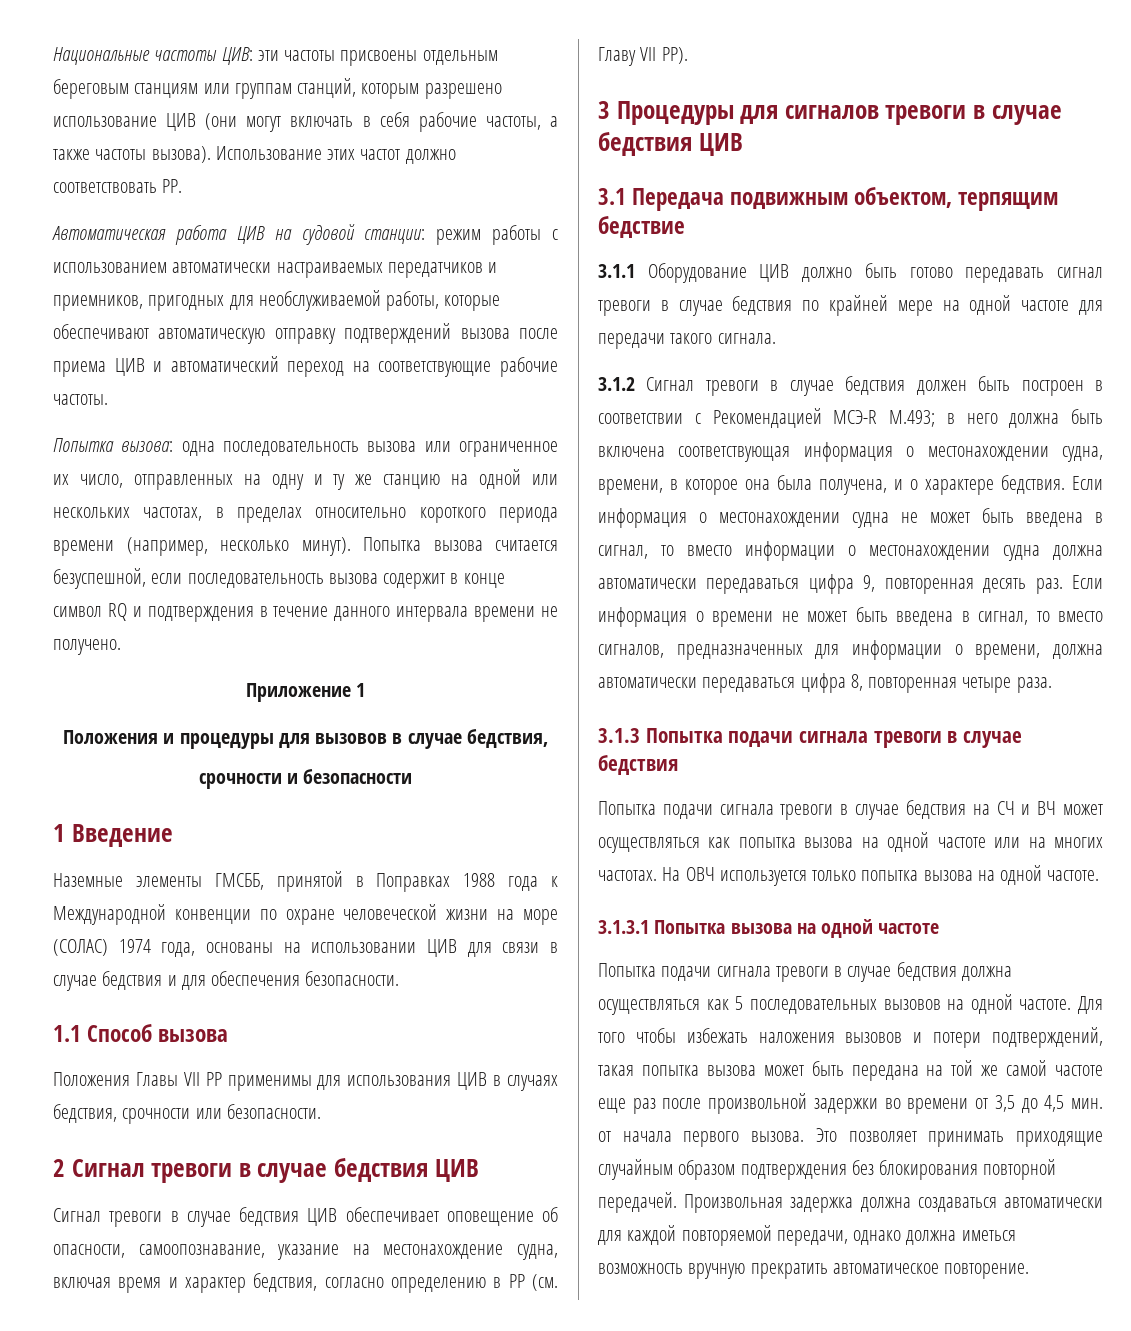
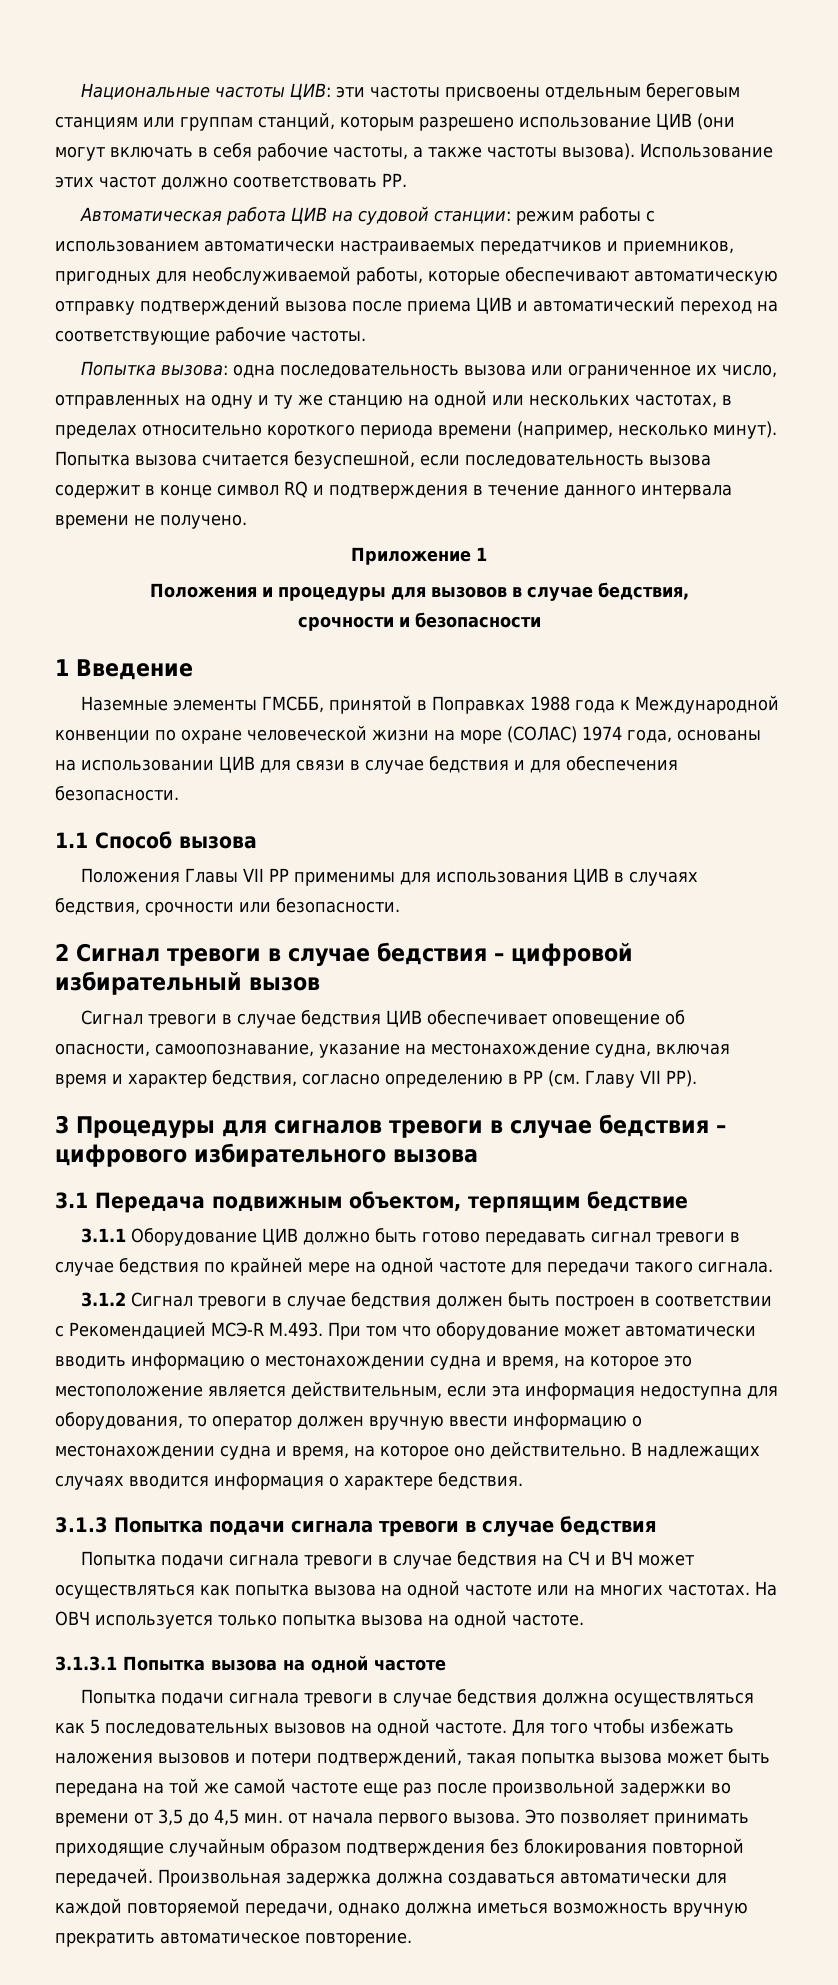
[434,1159,479,1182] ЦИВ -> [494,942,633,966] [55,971,320,995] – цифровой избирательный вызов
[698,133,743,156] ЦИВ -> [716,1125,726,1133] [55,1143,478,1167] – цифрового избирательного вызова
[889,409,1103,428] [598,442,1103,462] [598,475,1103,495] [598,508,1103,528] [598,541,1103,561] [598,574,1103,594] [598,607,1103,627] [598,640,1103,660] [598,673,1052,693] М.493; в него должна быть включена соответствующая информация о местонахождении судна, времени, в которое она была получена, и о характере бедствия. Если информация о местонахождении судна не может быть введена в сигнал, то вместо информации о местонахождении судна должна автоматически передаваться цифра 9, повторенная десять раз. Если информация о времени не может быть введена в сигнал, то вместо сигналов, предназначенных для информации о времени, должна автоматически передаваться цифра 8, повторенная четыре раза. -> [269,1322,756,1340] [55,1352,692,1370] [55,1381,778,1400] [55,1412,642,1430] [55,1441,760,1460] [55,1472,523,1490] М.493. При том что оборудование может автоматически вводить информацию о местонахождении судна и время, на которое это местоположение является действительным, если эта информация недоступна для оборудования, то оператор должен вручную ввести информацию о местонахождении судна и время, на которое оно действительно. В надлежащих случаях вводится информация о характере бедствия.

